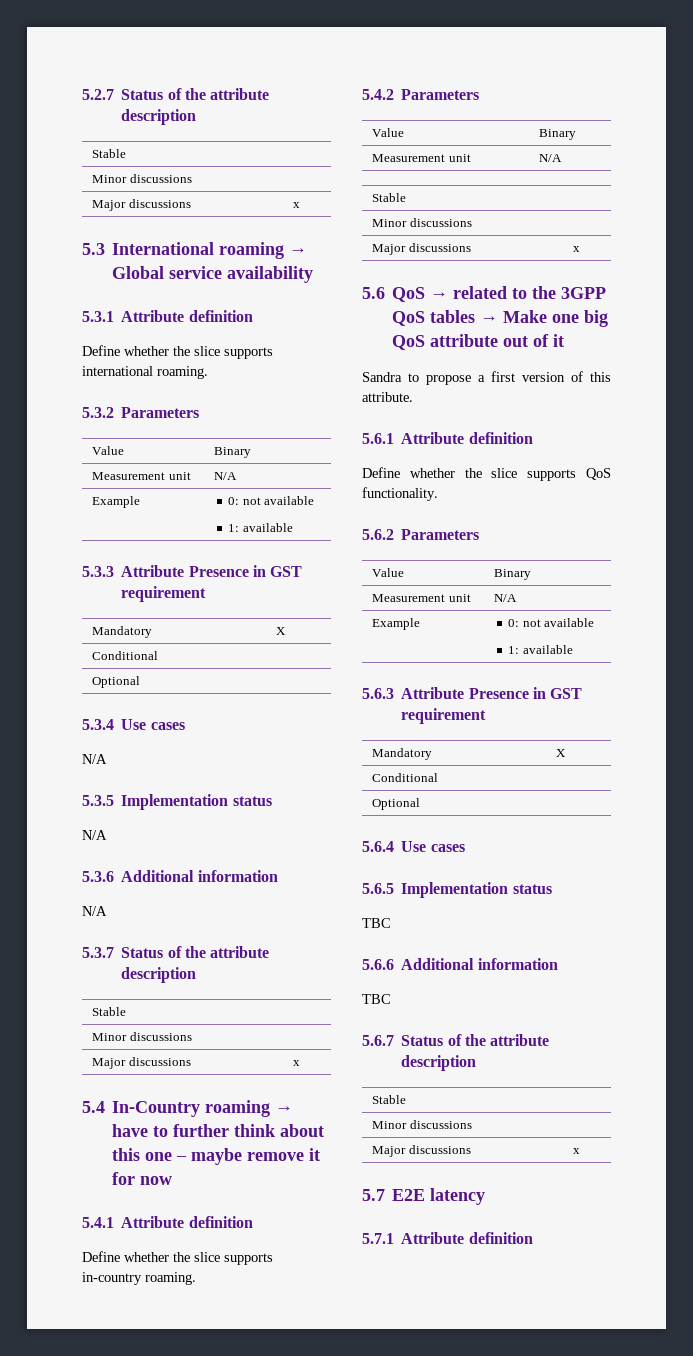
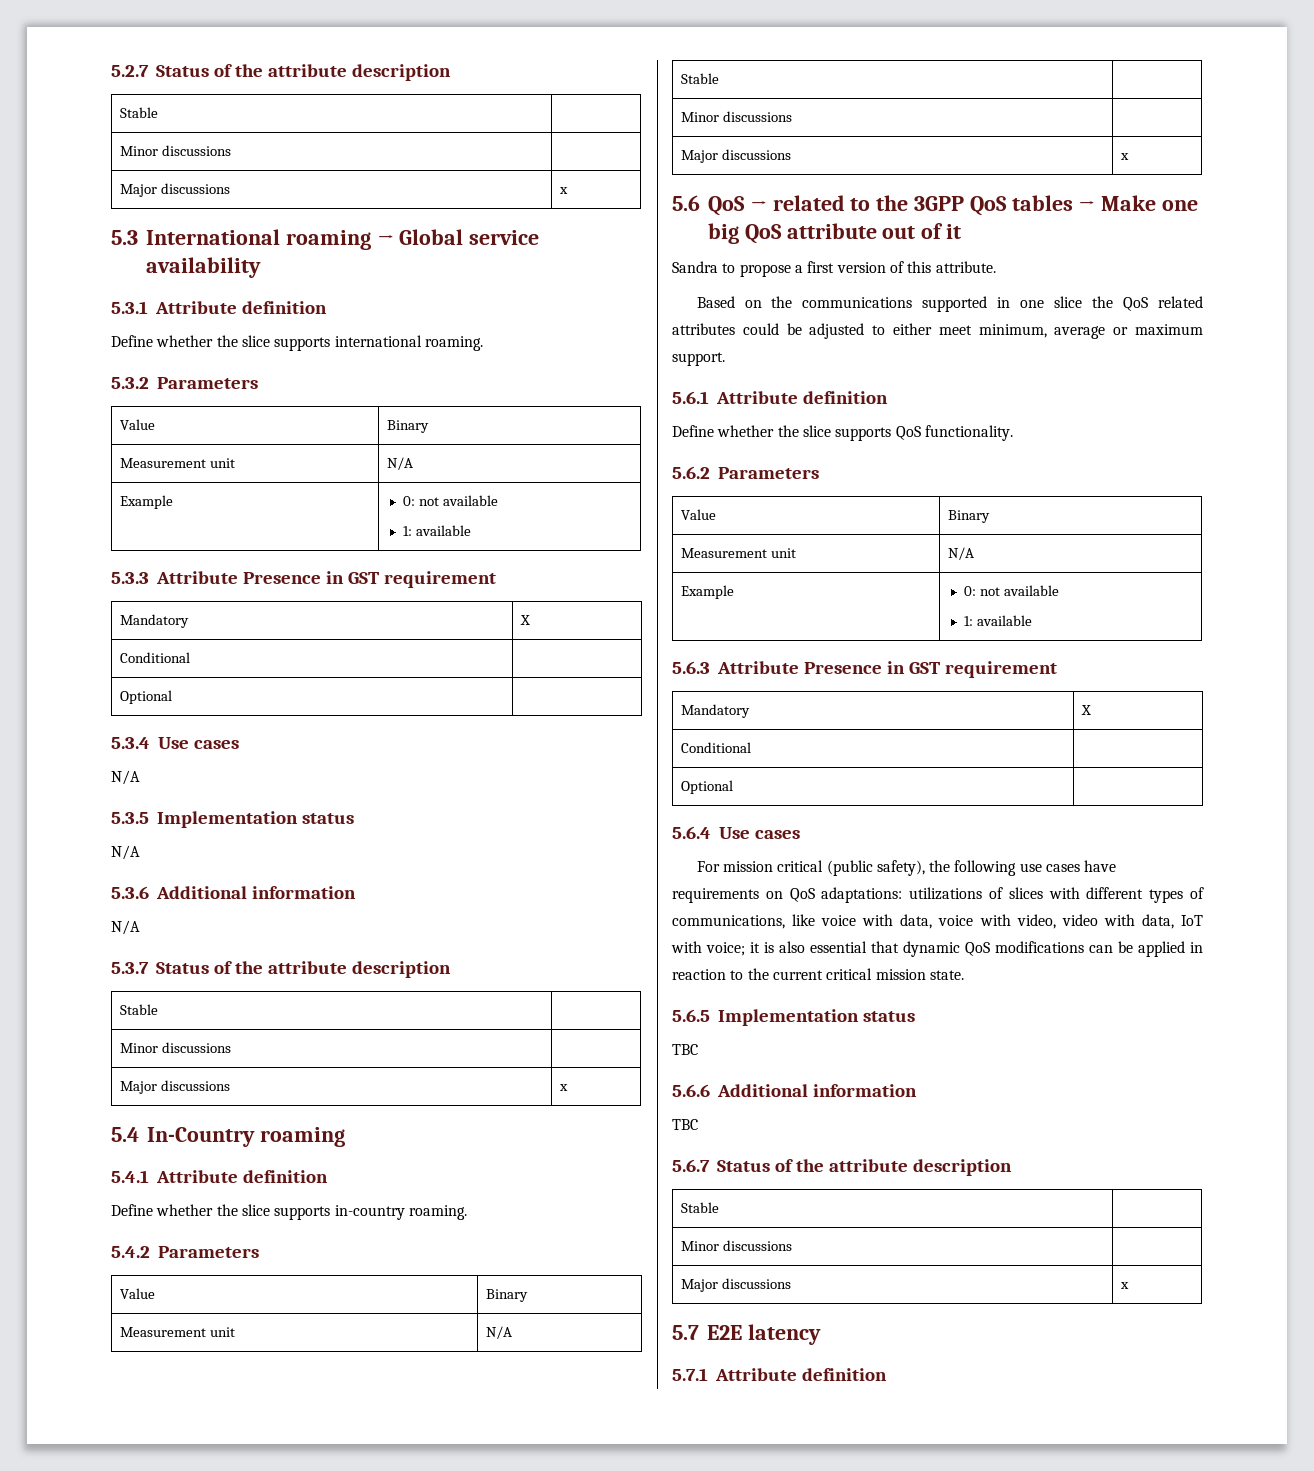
[275,1106,294,1113] [112,1124,325,1137] [112,1148,321,1165] [112,1172,173,1185] → have to further think about this one – maybe remove it for now -> (345, 1137) none
(413, 397) none -> [696,296,1203,312] [672,323,1203,339] [672,352,725,366] // Based on the communications supported in one slice the QoS related attributes could be adjusted to either meet minimum, average or maximum support.
(465, 848) none -> [696,860,1117,876] [672,887,1204,903] [672,914,1204,929] [671,941,1203,957] [672,968,964,980] // For mission critical (public safety), the following use cases have requirements on QoS adaptations: utilizations of slices with different types of communications, like voice with data, voice with video, video with data, IoT with voice; it is also essential that dynamic QoS modifications can be applied in reaction to the current critical mission state.

